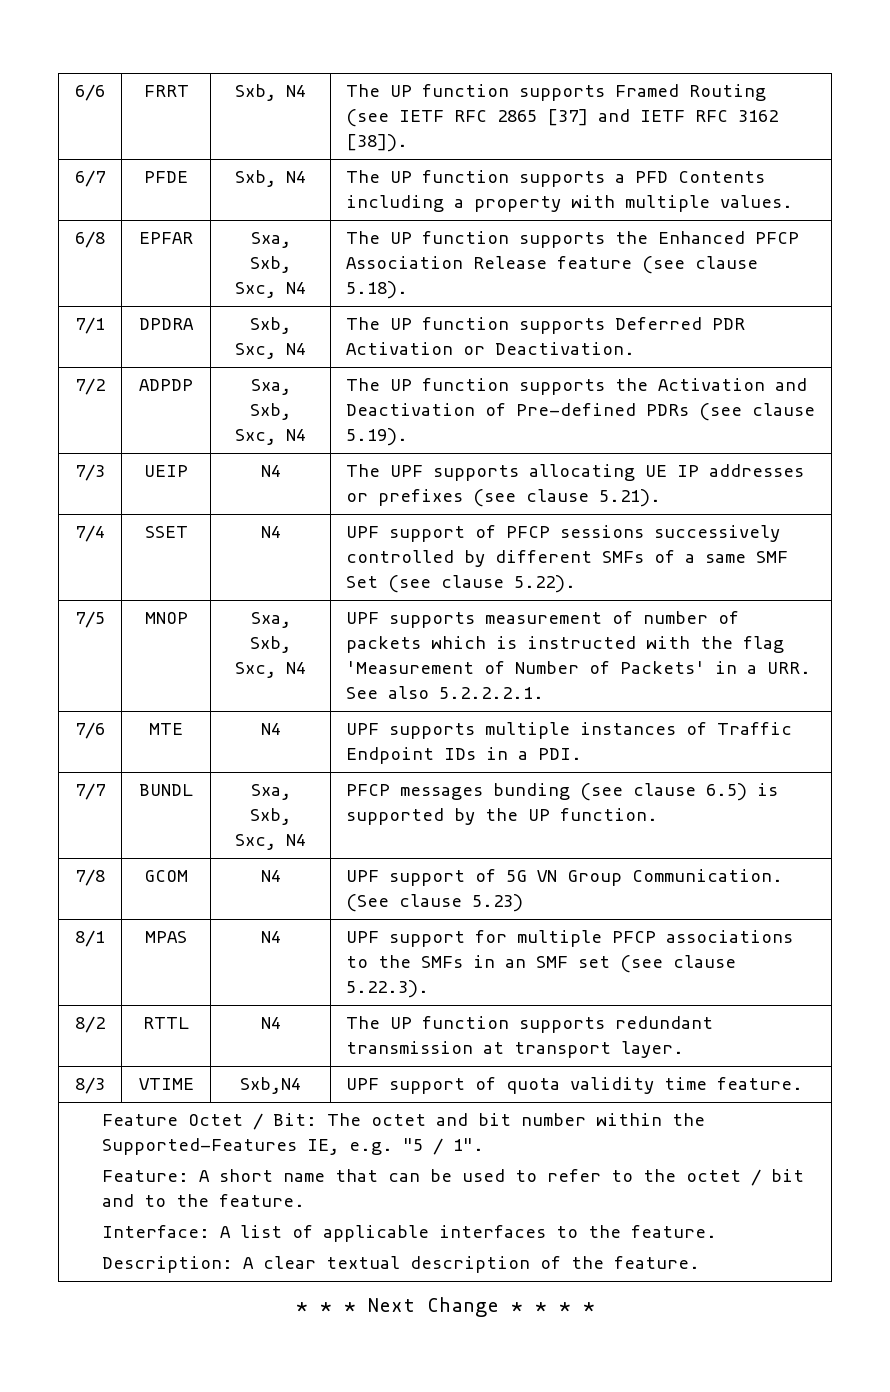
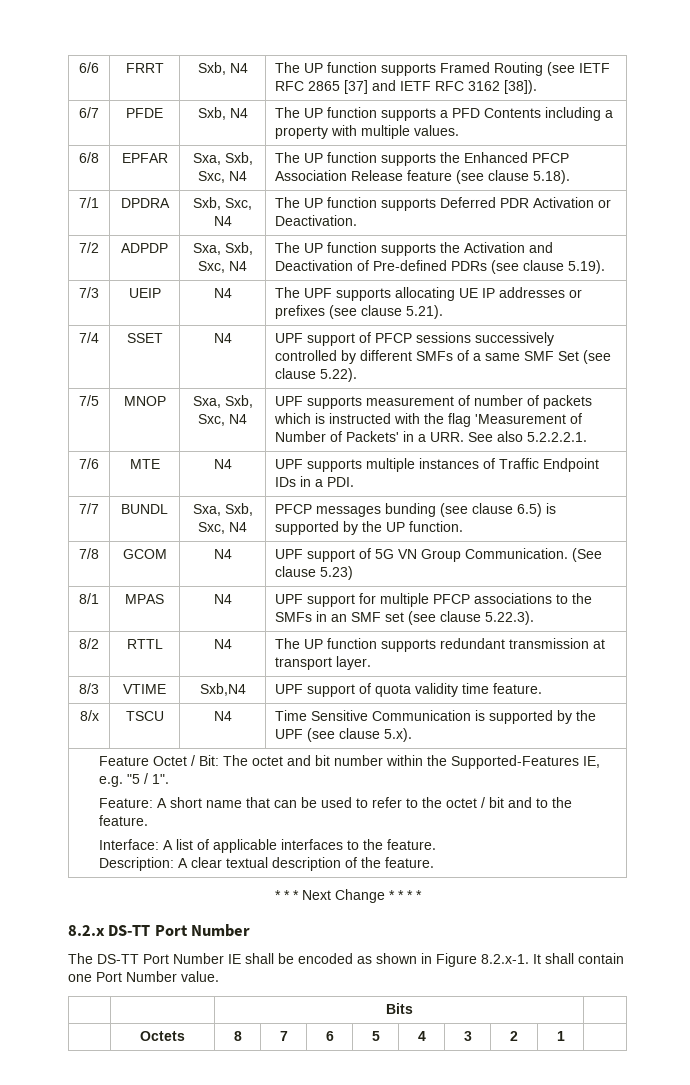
(804, 1083) none -> [79,710,99,721] [125,711,164,721] [213,711,232,721] [275,710,597,724] [275,728,413,742] // 8/x | TSCU | N4 | Time Sensitive Communication is supported by the UPF (see clause 5.x).
(595, 1307) none -> [68,924,251,937] [68,953,624,967] [68,971,219,982] [385,1003,413,1014] [140,1031,185,1041] [233,1031,242,1041] [279,1031,288,1041] [325,1031,334,1041] [371,1031,380,1041] [417,1031,426,1041] [463,1031,472,1041] [510,1031,518,1041] [556,1031,565,1041] // 8.2.x DS-TT Port Number // The DS-TT Port Number IE shall be encoded as shown in Figure 8.2.x-1. It shall contain one Port Number value. // | | Bits | // | Octets | 8 | 7 | 6 | 5 | 4 | 3 | 2 | 1 |

